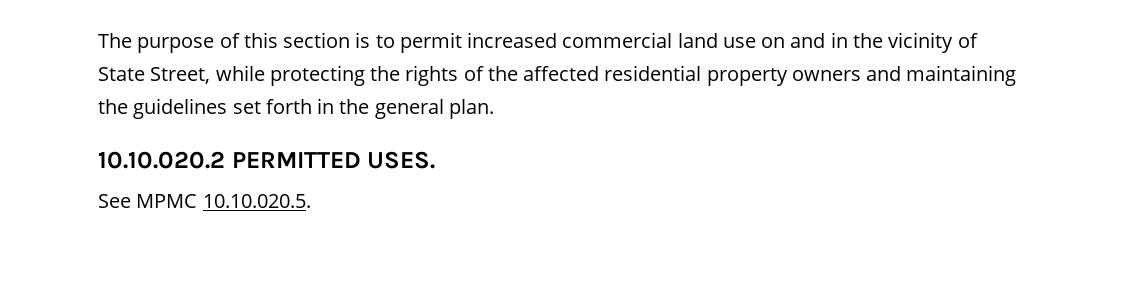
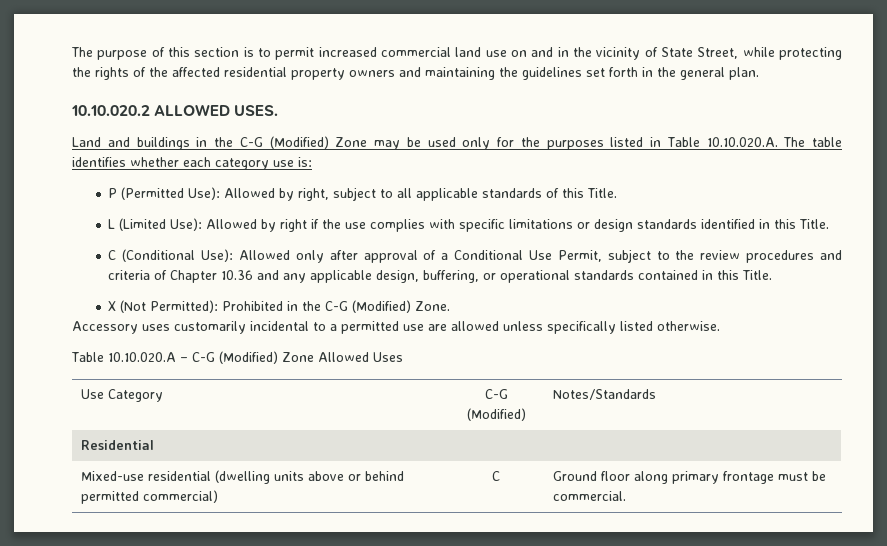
[231,152,361,168] PERMITTED -> [154,104,231,116] ALLOWED
[98,194,311,208] See MPMC 10.10.020.5. -> [72,136,842,150] [72,157,312,170] [108,187,618,201] [108,218,830,232] [108,249,843,263] [108,270,773,283] [108,300,451,313] [72,321,720,334] [71,351,403,364] [80,389,163,402] [484,389,508,399] [466,408,526,421] [552,389,656,400] [80,440,154,450] [80,470,404,484] [80,490,218,504] [492,471,500,481] [552,471,826,484] [552,491,626,501] Land and buildings in the C-G (Modified) Zone may be used only for the purposes listed in Table 10.10.020.A. The table identifies whether each category use is: // P (Permitted Use): Allowed by right, subject to all applicable standards of this Title. // L (Limited Use): Allowed by right if the use complies with specific limitations or design standards identified in this Title. // C (Conditional Use): Allowed only after approval of a Conditional Use Permit, subject to the review procedures and criteria of Chapter 10.36 and any applicable design, buffering, or operational standards contained in this Title. // X (Not Permitted): Prohibited in the C-G (Modified) Zone. // Accessory uses customarily incidental to a permitted use are allowed unless specifically listed otherwise. // Table 10.10.020.A – C-G (Modified) Zone Allowed Uses // Use Category | C-G (Modified) | Notes/Standards // Residential // Mixed-use residential (dwelling units above or behind permitted commercial) | C | Ground floor along primary frontage must be commercial.

